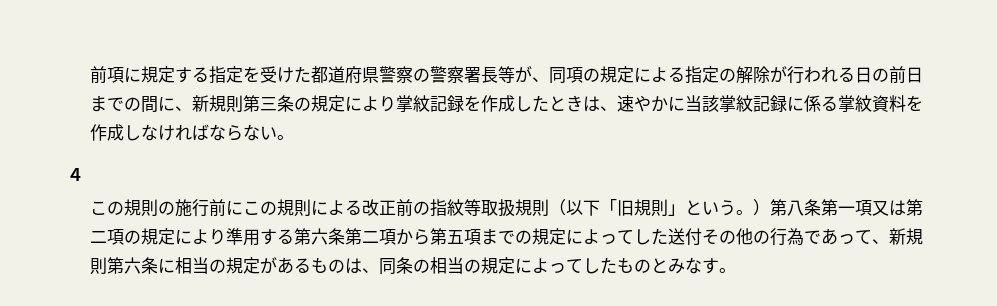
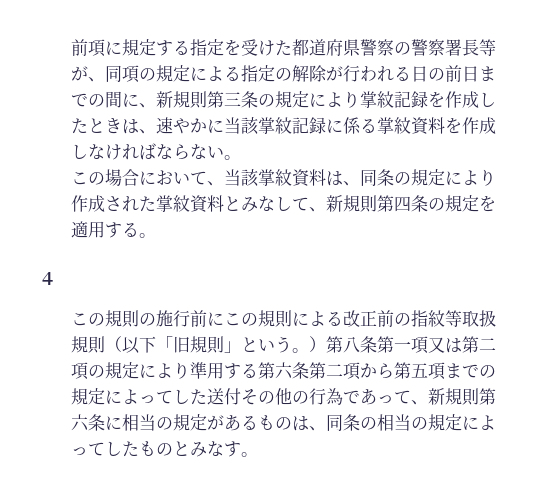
(295, 137) none -> [70,169,496,187] [70,195,496,213] [70,221,156,238] // この場合において、当該掌紋資料は、同条の規定により作成された掌紋資料とみなして、新規則第四条の規定を適用する。

